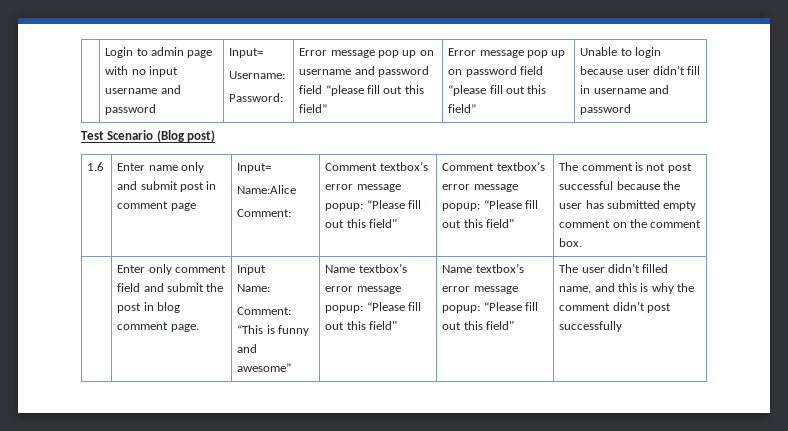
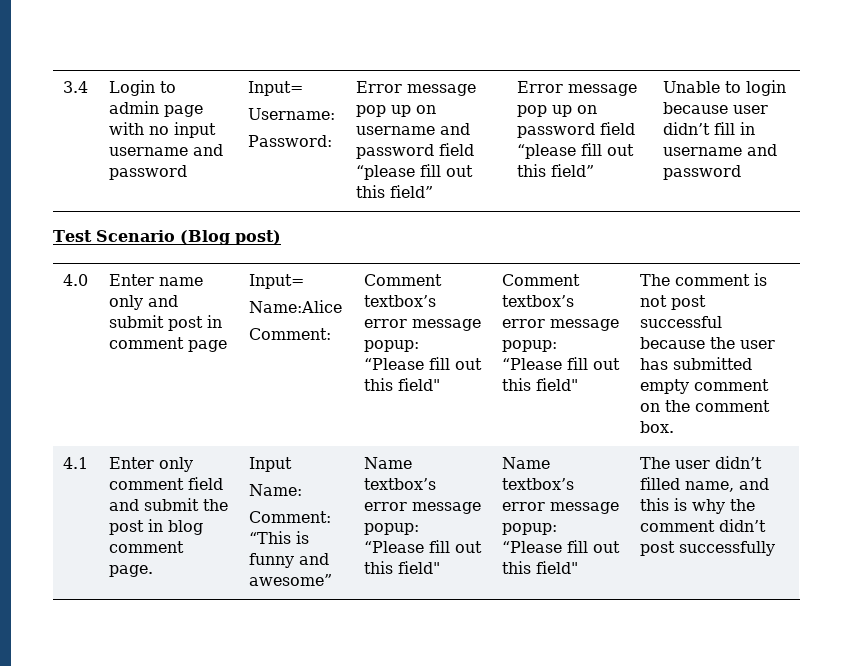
(105, 52) none -> [63,81,89,93] 3.4
[87,162,105,171] 1.6 -> [63,274,89,286] 4.0
(583, 242) none -> [63,457,89,469] 4.1

